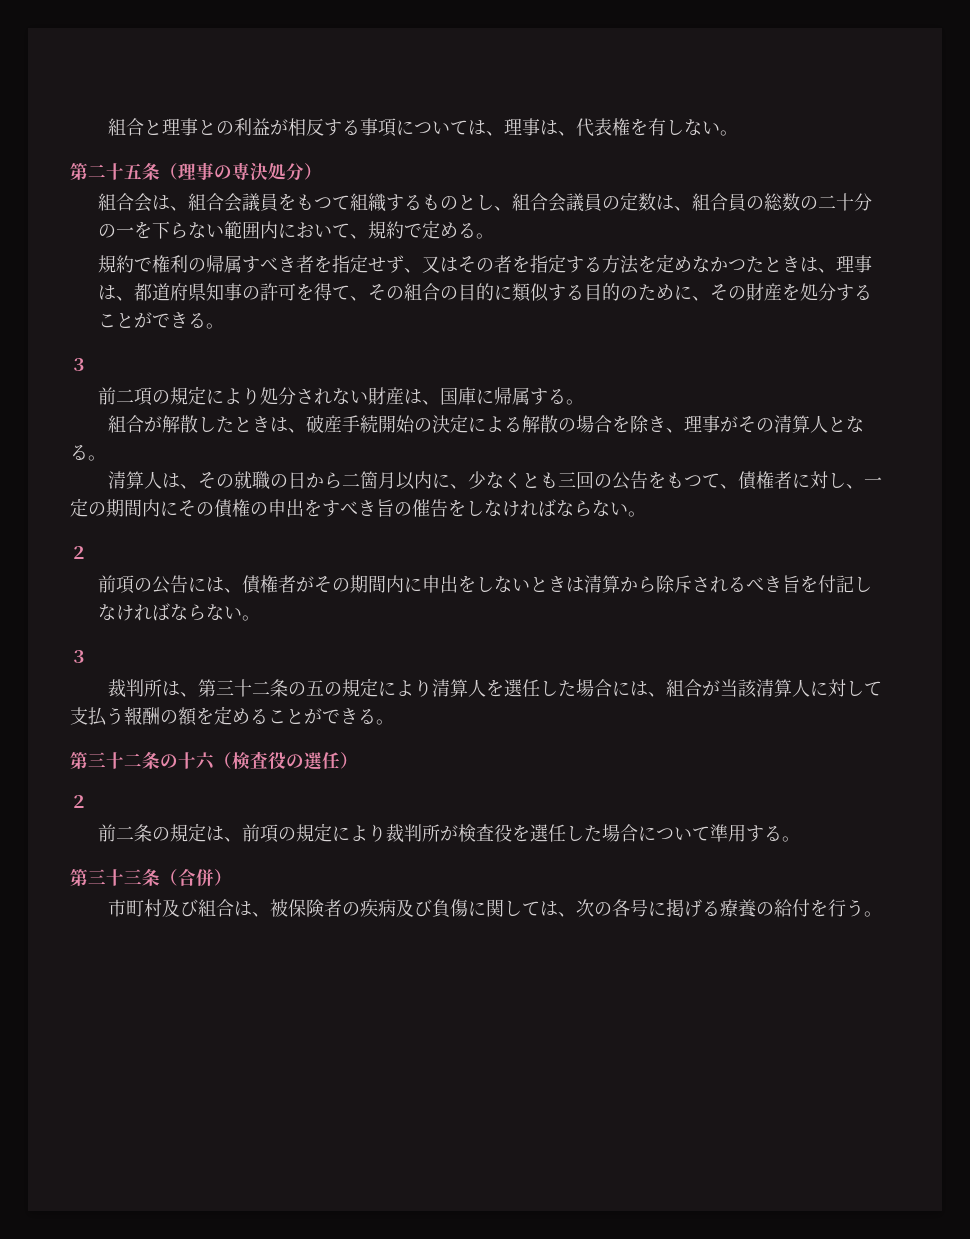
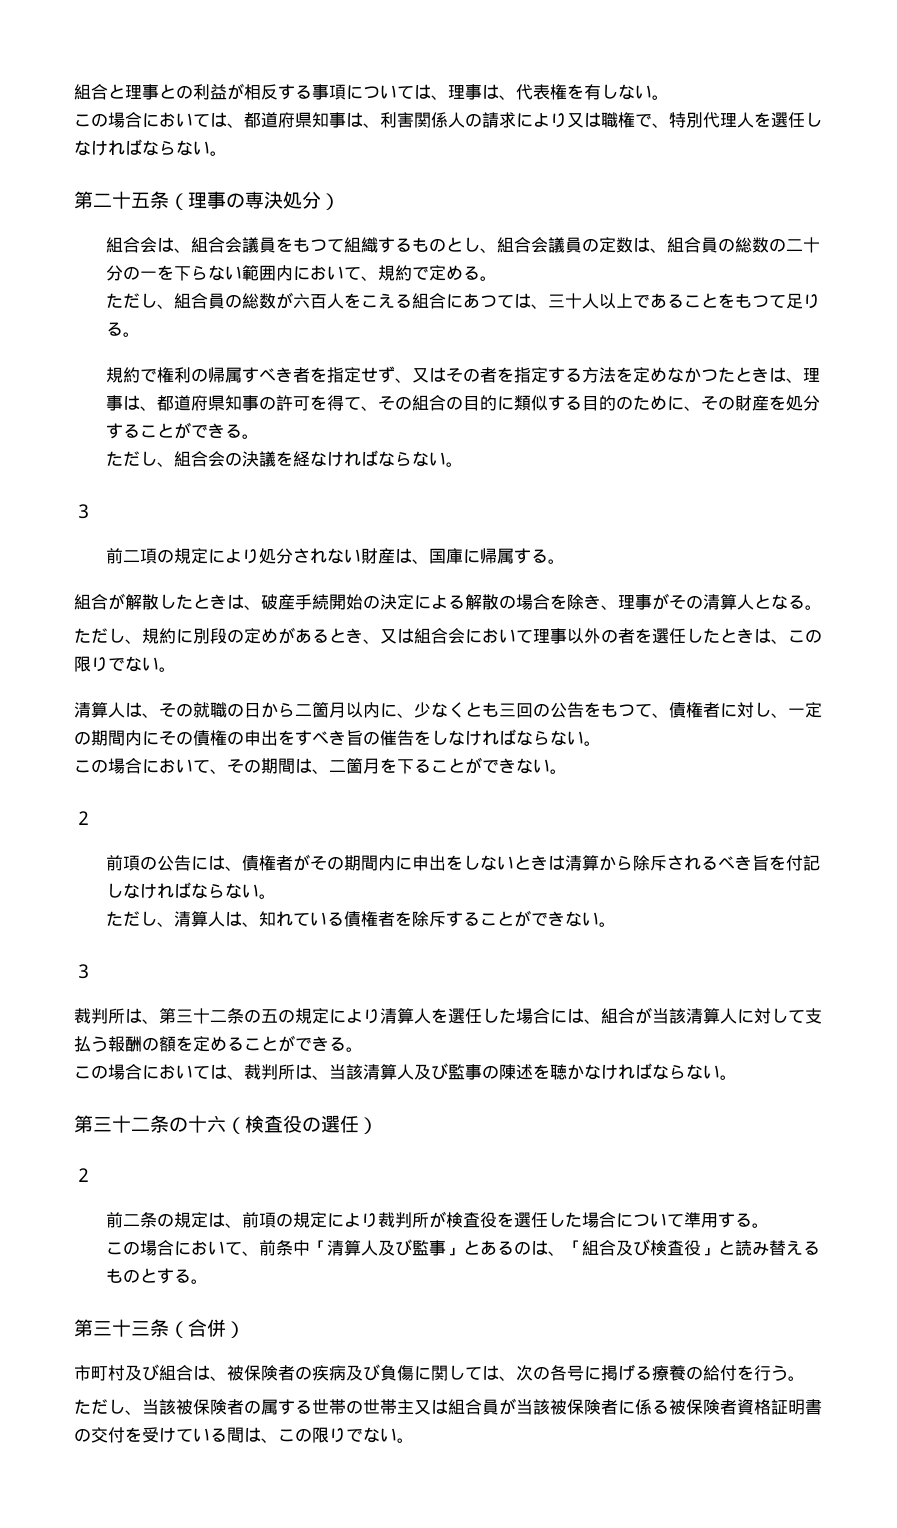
(739, 133) none -> [74,112,822,128] [74,139,227,156] // この場合においては、都道府県知事は、利害関係人の請求により又は職権で、特別代理人を選任しなければならない。
(494, 236) none -> [105,292,820,309] [105,322,140,337] // ただし、組合員の総数が六百人をこえる組合にあつては、三十人以上であることをもつて足りる。
(224, 326) none -> [105,450,463,467] // ただし、組合会の決議を経なければならない。
(106, 458) none -> [74,627,822,644] [74,656,176,672] // ただし、規約に別段の定めがあるとき、又は組合会において理事以外の者を選任したときは、この限りでない。
(646, 514) none -> [74,757,567,774] // この場合において、その期間は、二箇月を下ることができない。
(260, 618) none -> [105,910,616,927] // ただし、清算人は、知れている債権者を除斥することができない。
(394, 722) none -> [74,1063,737,1080] // この場合においては、裁判所は、当該清算人及び監事の陳述を聴かなければならない。
(800, 839) none -> [105,1239,820,1256] [105,1268,208,1284] // この場合において、前条中「清算人及び監事」とあるのは、「組合及び検査役」と読み替えるものとする。
(883, 914) none -> [74,1398,822,1415] [74,1427,414,1443] // ただし、当該被保険者の属する世帯の世帯主又は組合員が当該被保険者に係る被保険者資格証明書の交付を受けている間は、この限りでない。

